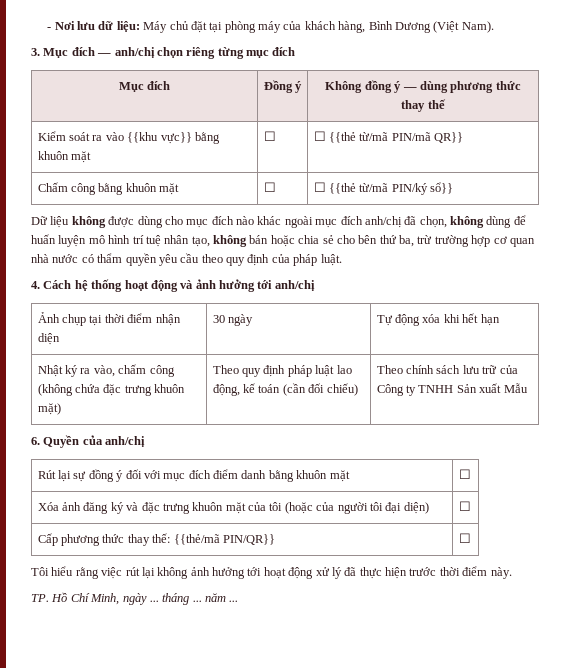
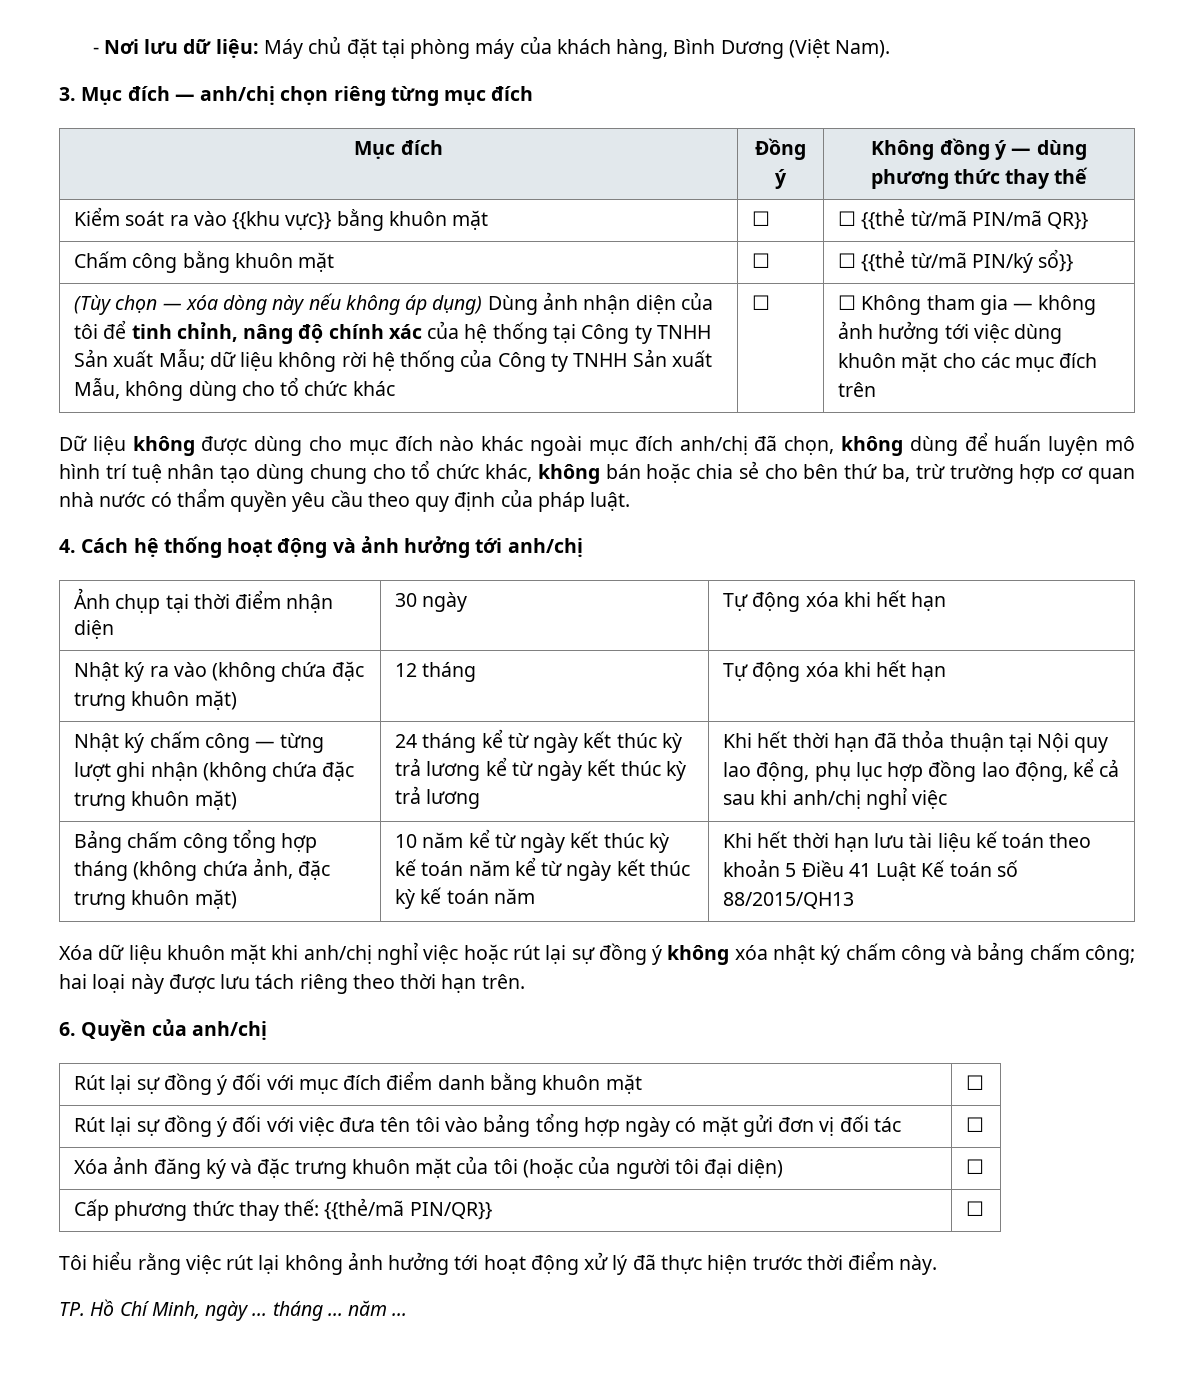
(454, 188) none -> [74,292,713,315] [74,320,711,344] [74,349,712,372] [74,377,395,401] [752,295,771,310] [838,295,1097,315] [838,321,1063,344] [838,352,1098,372] [838,382,877,397] // (Tùy chọn — xóa dòng này nếu không áp dụng) Dùng ảnh nhận diện của tôi để tinh chỉnh, nâng độ chính xác của hệ thống tại Công ty TNHH Sản xuất Mẫu; dữ liệu không rời hệ thống của Công ty TNHH Sản xuất Mẫu, không dùng cho tổ chức khác | ☐ | ☐ Không tham gia — không ảnh hưởng tới việc dùng khuôn mặt cho các mục đích trên
[191,236,210,247] tạo, -> [220,460,532,484] tạo dùng chung cho tổ chức khác,
[93,364,175,377] [37,384,186,396] [37,403,61,415] [212,365,352,377] [212,383,358,396] [376,365,518,374] [376,383,528,396] vào, chấm công (không chứa đặc trưng khuôn mặt) | Theo quy định pháp luật lao động, kế toán (cần đối chiếu) | Theo chính sách lưu trữ của Công ty TNHH Sản xuất Mẫu -> [173,661,364,682] [74,690,237,711] [395,662,477,682] [723,660,947,682] [74,731,325,753] [74,761,355,782] [74,790,237,811] [395,729,682,753] [395,757,686,781] [395,786,481,809] [723,730,1109,753] [723,758,1120,782] [723,787,948,810] [74,829,318,853] [74,858,331,881] [74,889,237,910] [395,829,669,853] [395,857,690,881] [395,887,535,909] [723,831,1092,852] [723,859,1018,881] [723,892,855,909] [59,942,1135,965] [59,974,525,994] vào (không chứa đặc trưng khuôn mặt) | 12 tháng | Tự động xóa khi hết hạn // Nhật ký chấm công — từng lượt ghi nhận (không chứa đặc trưng khuôn mặt) | 24 tháng kể từ ngày kết thúc kỳ trả lương kể từ ngày kết thúc kỳ trả lương | Khi hết thời hạn đã thỏa thuận tại Nội quy lao động, phụ lục hợp đồng lao động, kể cả sau khi anh/chị nghỉ việc // Bảng chấm công tổng hợp tháng (không chứa ảnh, đặc trưng khuôn mặt) | 10 năm kể từ ngày kết thúc kỳ kế toán năm kể từ ngày kết thúc kỳ kế toán năm | Khi hết thời hạn lưu tài liệu kế toán theo khoản 5 Điều 41 Luật Kế toán số 88/2015/QH13 // Xóa dữ liệu khuôn mặt khi anh/chị nghỉ việc hoặc rút lại sự đồng ý không xóa nhật ký chấm công và bảng chấm công; hai loại này được lưu tách riêng theo thời hạn trên.
(471, 474) none -> [74,1113,901,1137] [966,1117,985,1132] // Rút lại sự đồng ý đối với việc đưa tên tôi vào bảng tổng hợp ngày có mặt gửi đơn vị đối tác | ☐

